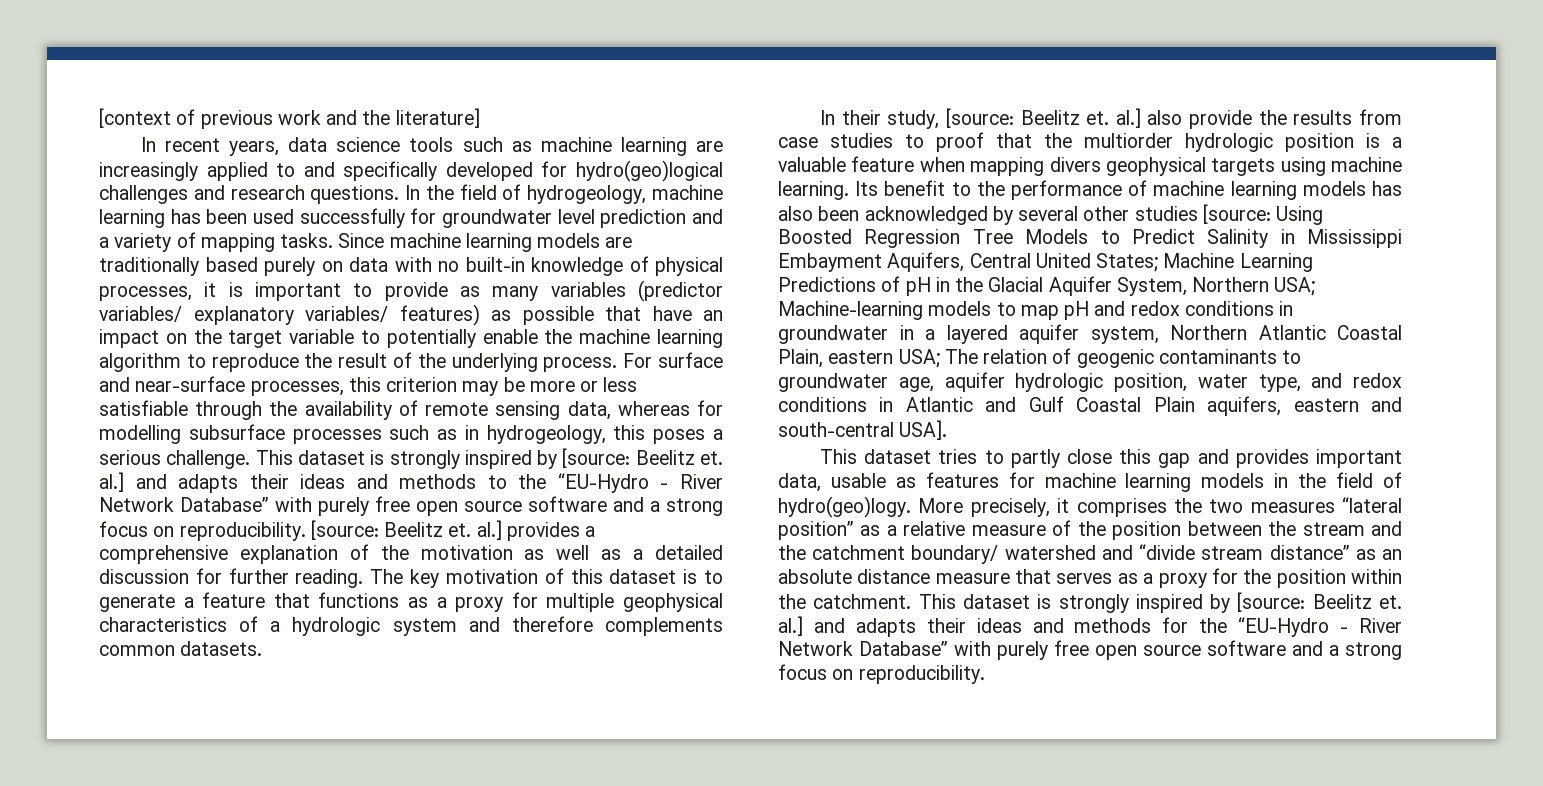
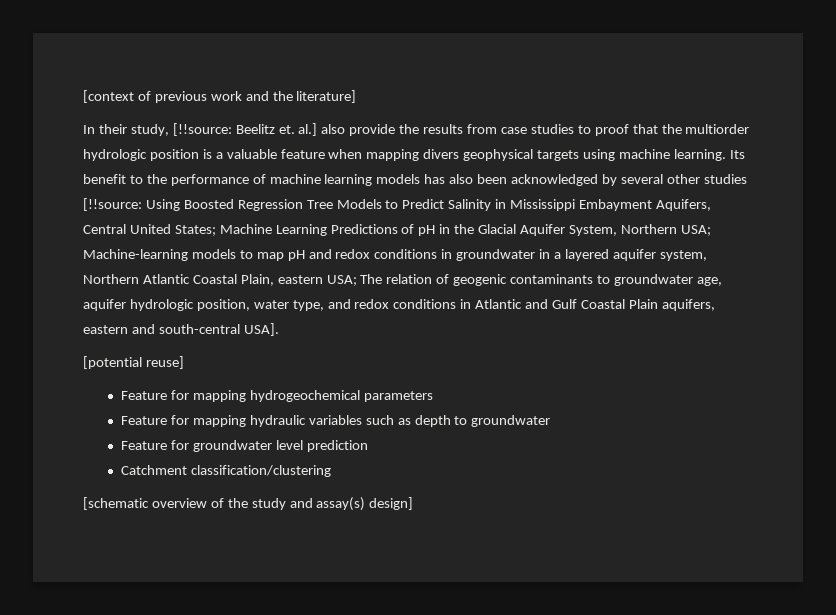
[140,137,723,156] [99,160,723,182] [99,184,723,204] [99,208,723,228] [99,232,633,252] [99,256,723,276] [99,280,723,302] [99,304,723,326] [99,329,723,348] [99,352,723,372] [99,376,638,396] [99,400,723,420] [99,424,724,444] [99,448,723,469] [99,472,723,493] [99,496,723,516] [99,520,596,541] [99,544,724,564] [99,568,724,588] [99,592,724,612] [99,616,724,636] [99,641,263,656] // In recent years, data science tools such as machine learning are increasingly applied to and specifically developed for hydro(geo)logical challenges and research questions. In the field of hydrogeology, machine learning has been used successfully for groundwater level prediction and a variety of mapping tasks. Since machine learning models are traditionally based purely on data with no built-in knowledge of physical processes, it is important to provide as many variables (predictor variables/ explanatory variables/ features) as possible that have an impact on the target variable to potentially enable the machine learning algorithm to reproduce the result of the underlying process. For surface and near-surface processes, this criterion may be more or less satisfiable through the availability of remote sensing data, whereas for modelling subsurface processes such as in hydrogeology, this poses a serious challenge. This dataset is strongly inspired by [source: Beelitz et. al.] and adapts their ideas and methods to the “EU-Hydro - River Network Database” with purely free open source software and a strong focus on reproducibility. [source: Beelitz et. al.] provides a comprehensive explanation of the motivation as well as a detailed discussion for further reading. The key motivation of this dataset is to generate a feature that functions as a proxy for multiple geophysical characteristics of a hydrologic system and therefore complements common datasets. -> (357, 96) none
[945,108,1014,128] [source: -> [172,123,232,136] [!!source:
[1202,204,1271,224] [source: -> [83,198,142,211] [!!source:
[819,449,1402,468] [778,472,1402,492] [778,496,1402,518] [778,520,1402,540] [778,544,1402,564] [778,568,1402,588] [778,592,1402,613] [778,616,1402,637] [778,640,1402,660] [778,664,985,684] This dataset tries to partly close this gap and provides important data, usable as features for machine learning models in the field of hydro(geo)logy. More precisely, it comprises the two measures “lateral position” as a relative measure of the position between the stream and the catchment boundary/ watershed and “divide stream distance” as an absolute distance measure that serves as a proxy for the position within the catchment. This dataset is strongly inspired by [source: Beelitz et. al.] and adapts their ideas and methods for the “EU-Hydro - River Network Database” with purely free open source software and a strong focus on reproducibility. -> [83,356,184,369] [121,390,433,402] [121,415,551,427] [121,440,368,452] [121,465,332,477] [83,497,414,511] [potential reuse] // Feature for mapping hydrogeochemical parameters // Feature for mapping hydraulic variables such as depth to groundwater // Feature for groundwater level prediction // Catchment classification/clustering // [schematic overview of the study and assay(s) design]

